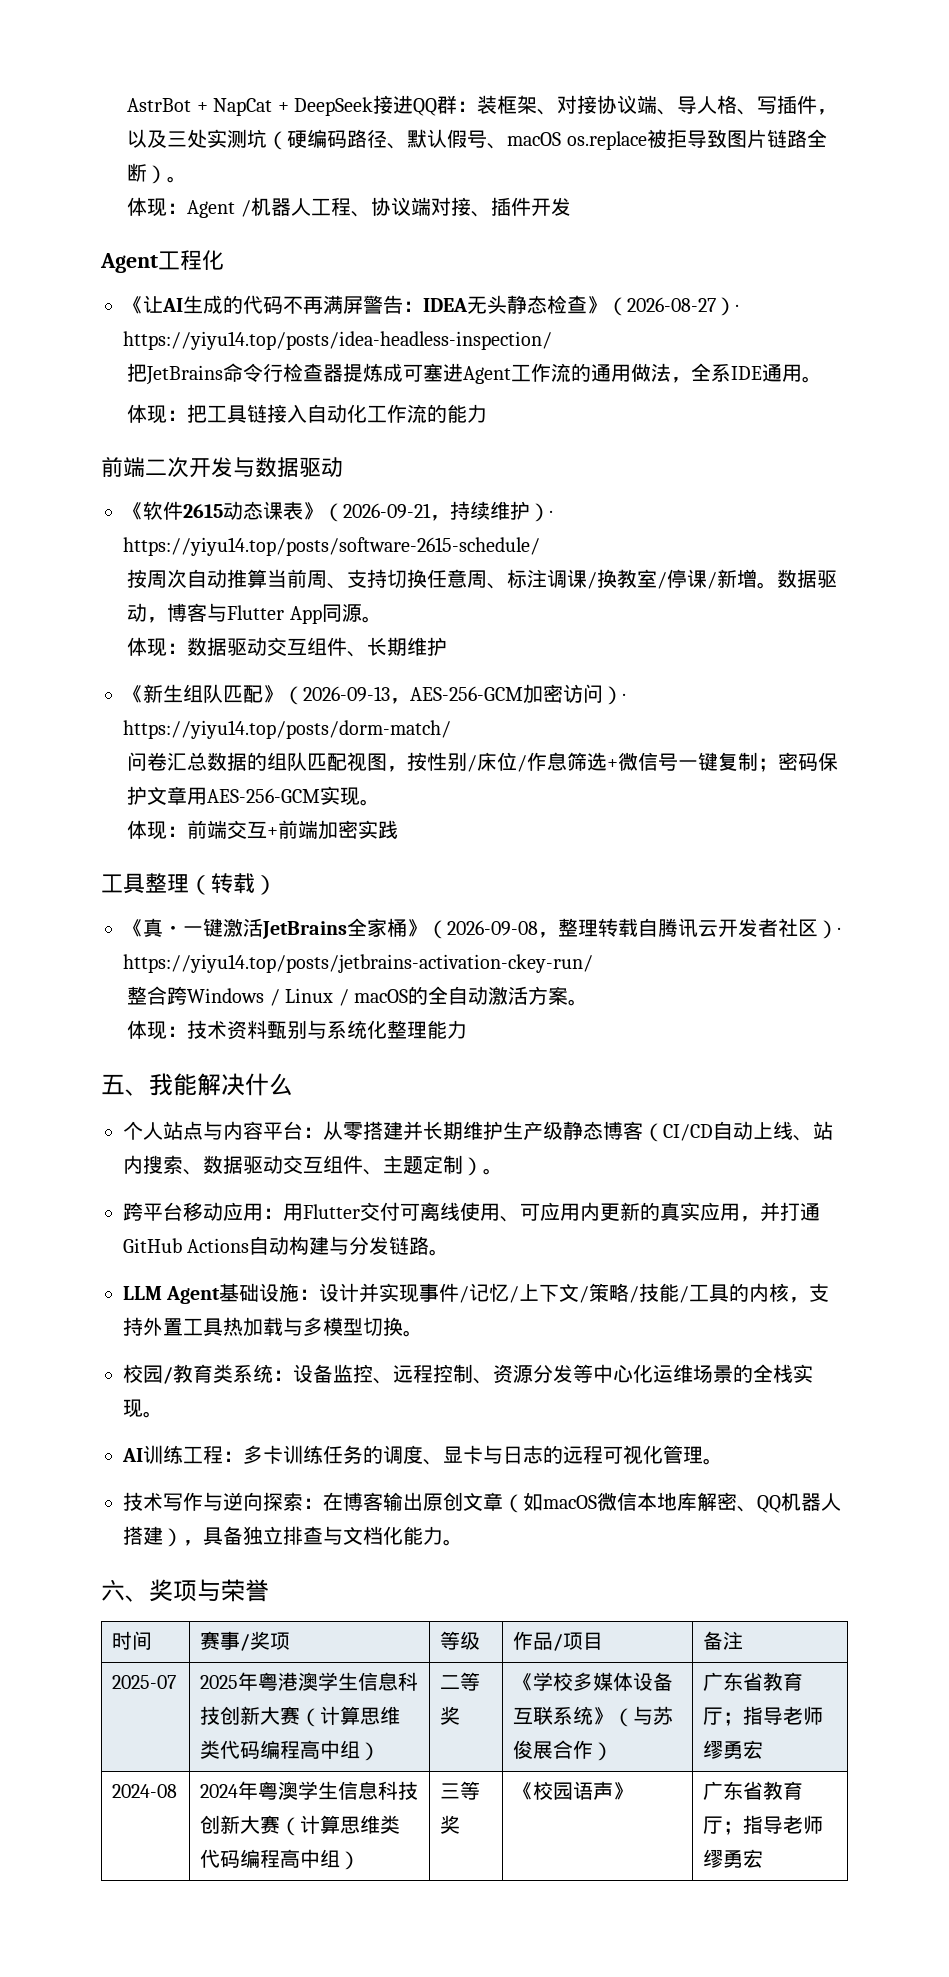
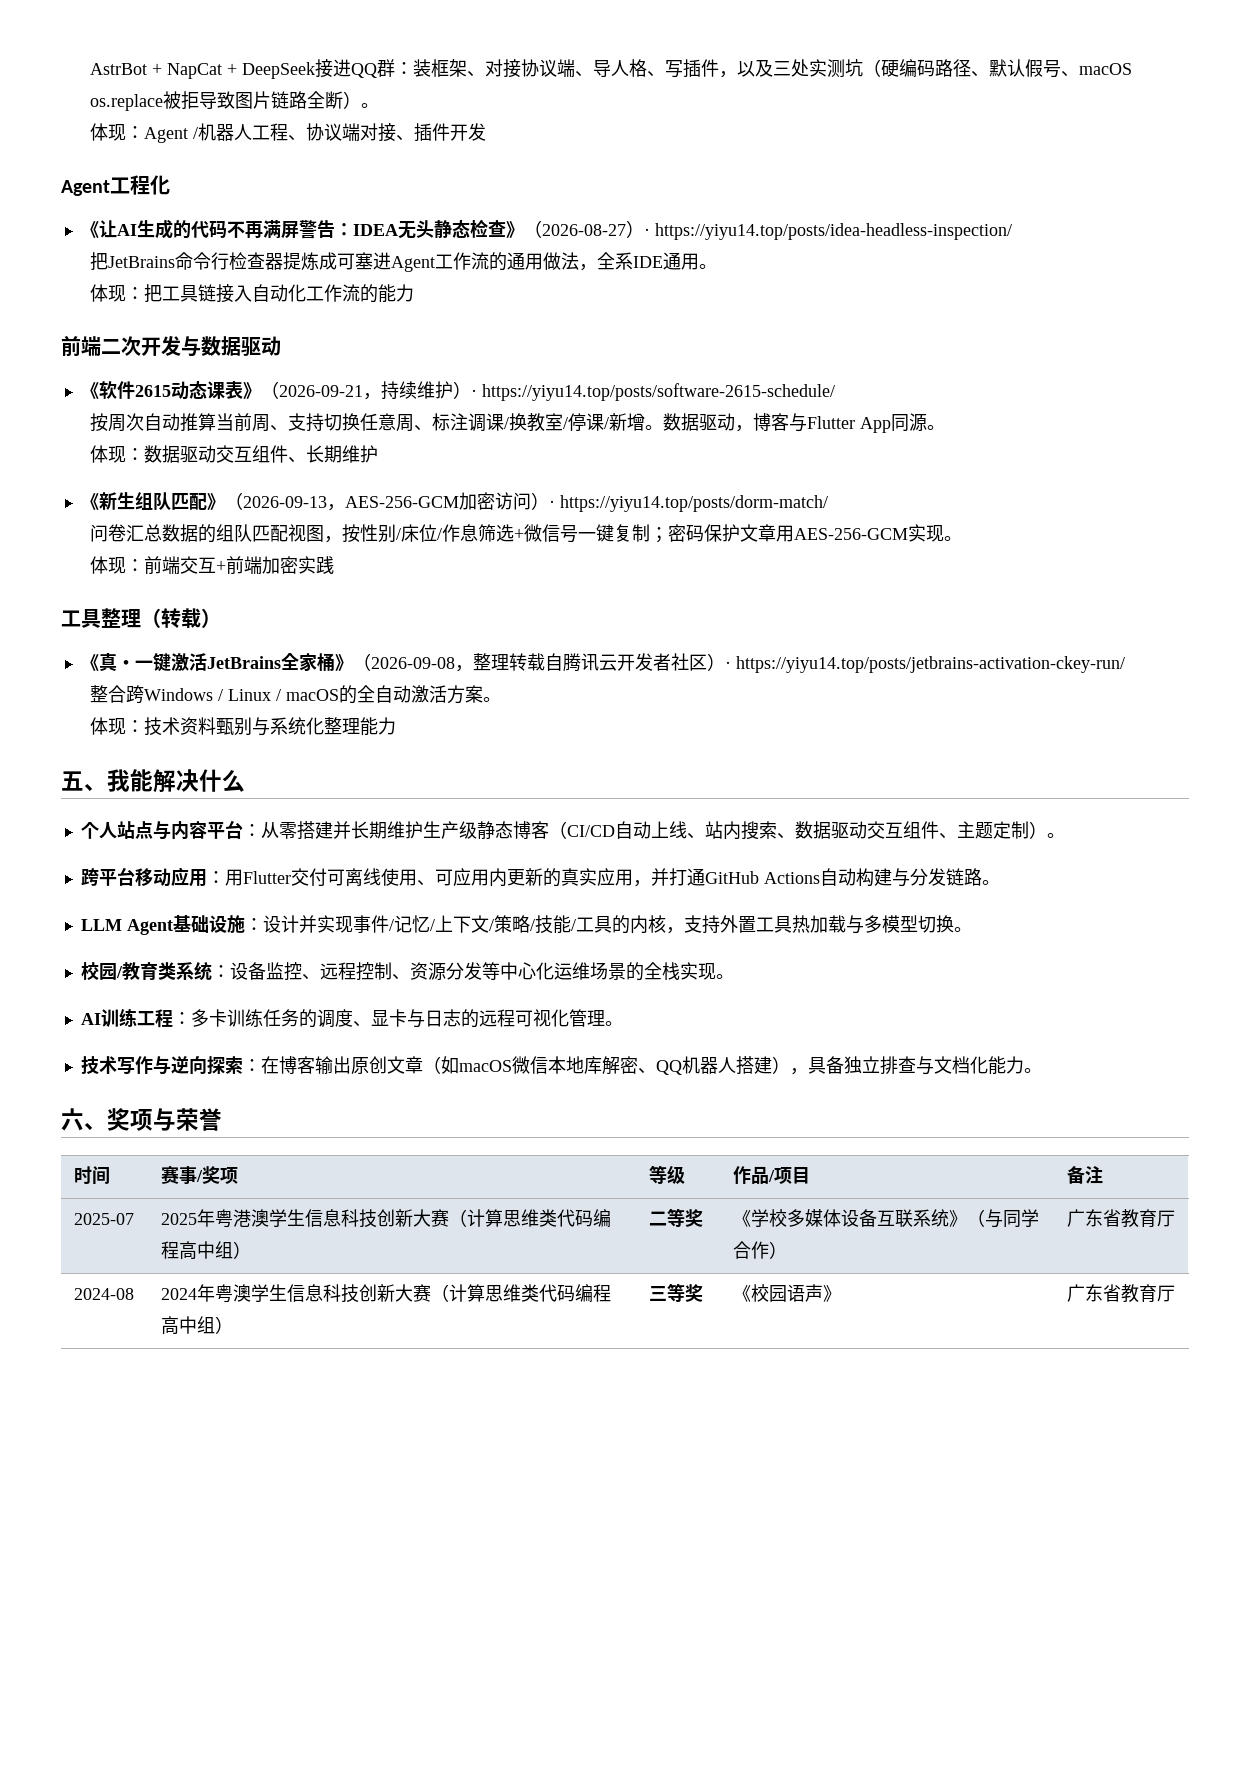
[653,1706,674,1725] [513,1740,554,1759] 苏俊展 -> [1003,1209,1040,1228] 同学
[723,1706,824,1726] [703,1740,764,1759] ；指导老师缪勇宏 -> (1176, 1218) none
[723,1815,824,1835] [703,1849,764,1868] ；指导老师缪勇宏 -> (1176, 1293) none

